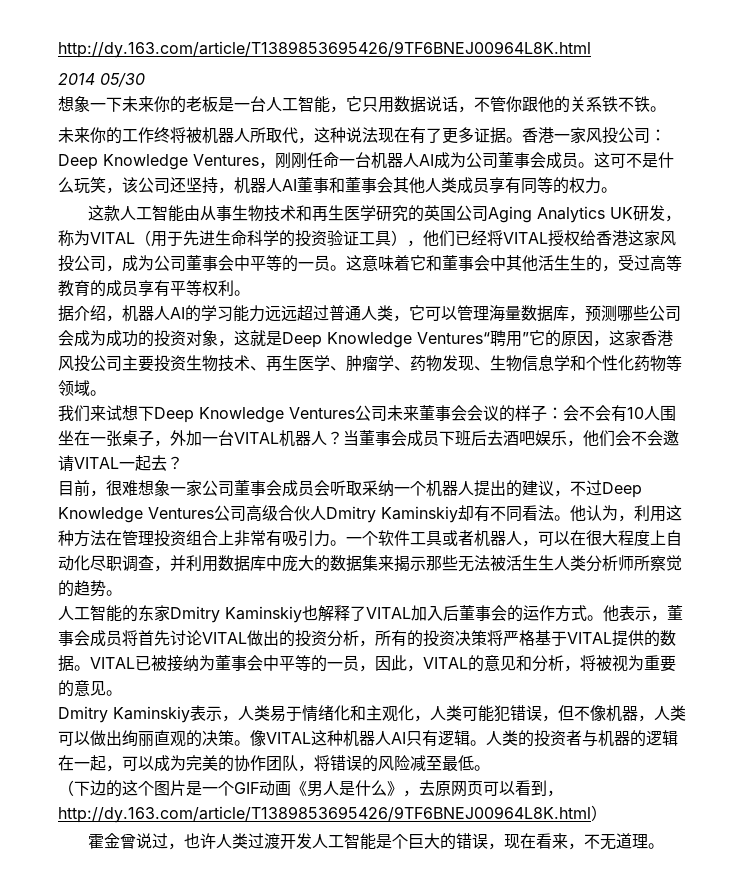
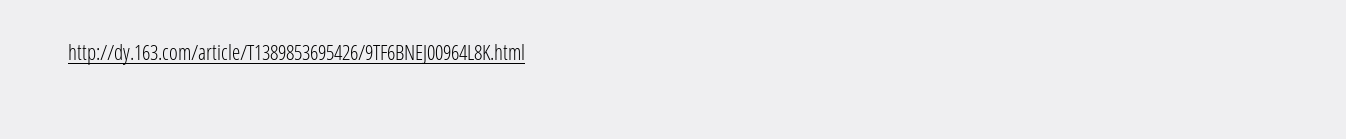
[58,41,591,58] [58,73,145,87] [58,96,666,113] [58,127,666,144] [58,152,674,170] [58,177,617,194] [87,205,681,223] [58,230,676,247] [58,255,682,272] [58,280,250,297] [58,305,681,322] [58,330,673,348] [58,355,682,372] [58,380,106,396] [58,405,676,423] [58,430,679,447] [58,455,183,472] [58,480,642,498] [58,505,682,523] [58,530,682,547] [58,555,682,572] [58,580,122,597] [58,605,683,623] [58,630,676,647] [58,655,676,672] [58,680,122,697] [58,705,686,723] [58,730,678,747] [58,755,490,772] [58,780,563,797] [58,805,607,823] [87,833,664,850] http://dy.163.com/article/T1389853695426/9TF6BNEJ00964L8K.html // 2014 05/30 // 想象一下未来你的老板是一台人工智能，它只用数据说话，不管你跟他的关系铁不铁。 // 未来你的工作终将被机器人所取代，这种说法现在有了更多证据。香港一家风投公司：Deep Knowledge Ventures，刚刚任命一台机器人AI成为公司董事会成员。这可不是什么玩笑，该公司还坚持，机器人AI董事和董事会其他人类成员享有同等的权力。 // 这款人工智能由从事生物技术和再生医学研究的英国公司Aging Analytics UK研发，称为VITAL（用于先进生命科学的投资验证工具），他们已经将VITAL授权给香港这家风投公司，成为公司董事会中平等的一员。这意味着它和董事会中其他活生生的，受过高等教育的成员享有平等权利。 // 据介绍，机器人AI的学习能力远远超过普通人类，它可以管理海量数据库，预测哪些公司会成为成功的投资对象，这就是Deep Knowledge Ventures“聘用”它的原因，这家香港风投公司主要投资生物技术、再生医学、肿瘤学、药物发现、生物信息学和个性化药物等领域。 // 我们来试想下Deep Knowledge Ventures公司未来董事会会议的样子：会不会有10人围坐在一张桌子，外加一台VITAL机器人？当董事会成员下班后去酒吧娱乐，他们会不会邀请VITAL一起去？ // 目前，很难想象一家公司董事会成员会听取采纳一个机器人提出的建议，不过Deep Knowledge Ventures公司高级合伙人Dmitry Kaminskiy却有不同看法。他认为，利用这种方法在管理投资组合上非常有吸引力。一个软件工具或者机器人，可以在很大程度上自动化尽职调查，并利用数据库中庞大的数据集来揭示那些无法被活生生人类分析师所察觉的趋势。 // 人工智能的东家Dmitry Kaminskiy也解释了VITAL加入后董事会的运作方式。他表示，董事会成员将首先讨论VITAL做出的投资分析，所有的投资决策将严格基于VITAL提供的数据。VITAL已被接纳为董事会中平等的一员，因此，VITAL的意见和分析，将被视为重要的意见。 // Dmitry Kaminskiy表示，人类易于情绪化和主观化，人类可能犯错误，但不像机器，人类可以做出绚丽直观的决策。像VITAL这种机器人AI只有逻辑。人类的投资者与机器的逻辑在一起，可以成为完美的协作团队，将错误的风险减至最低。 // （下边的这个图片是一个GIF动画《男人是什么》，去原网页可以看到，http://dy.163.com/article/T1389853695426/9TF6BNEJ00964L8K.html） // 霍金曾说过，也许人类过渡开发人工智能是个巨大的错误，现在看来，不无道理。 -> [68,44,525,65] http://dy.163.com/article/T1389853695426/9TF6BNEJ00964L8K.html

